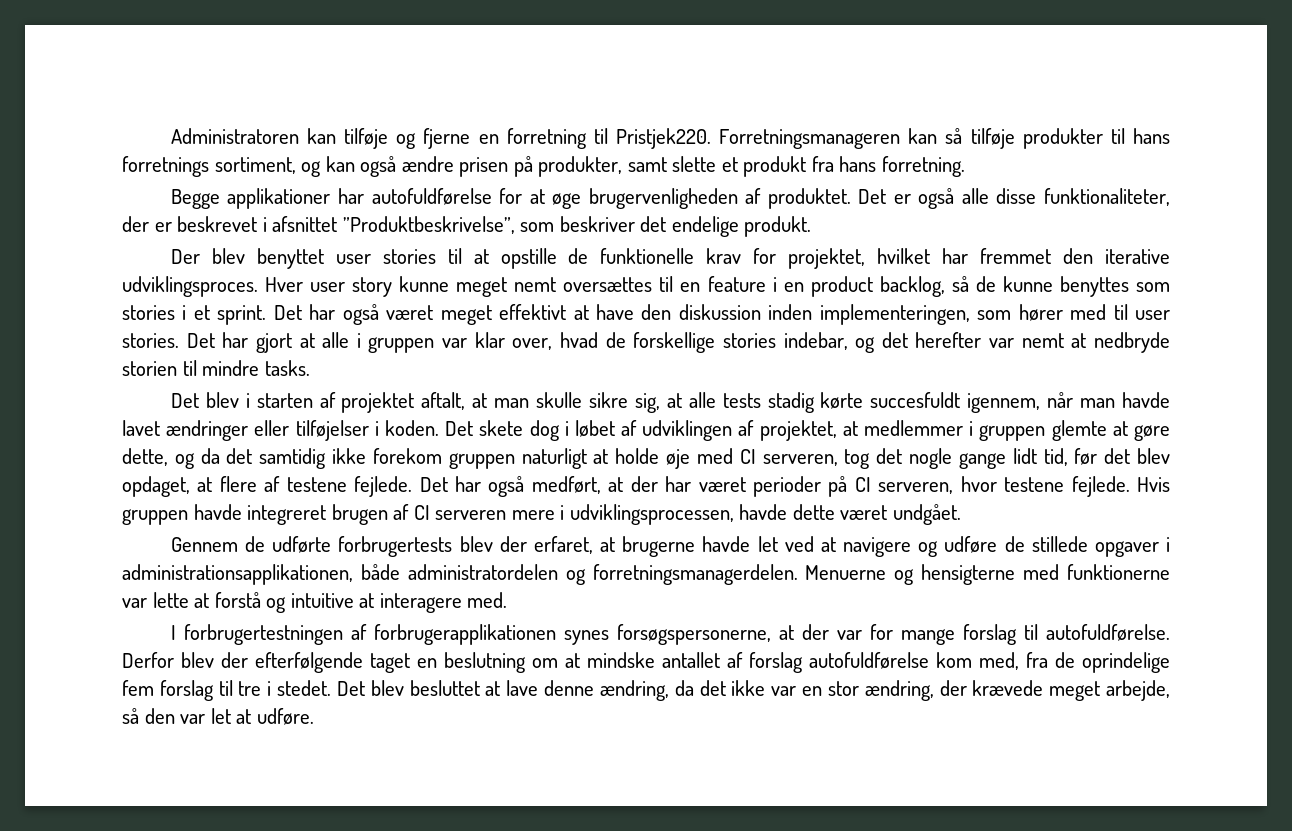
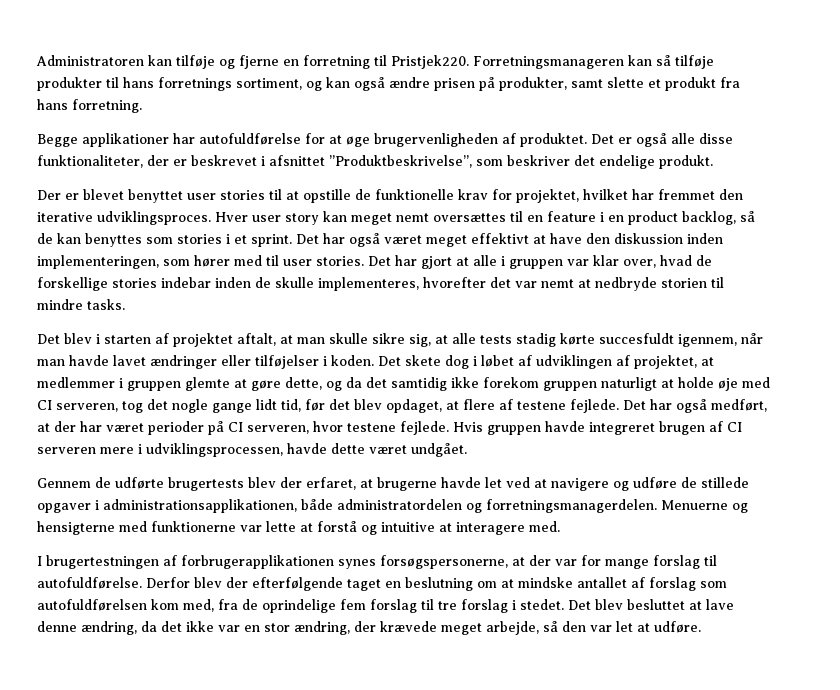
[211,248,245,264] blev -> [65,189,124,200] er blevet
[399,276,450,292] kunne -> [323,211,347,222] kan
[1002,276,1053,292] kunne -> [57,233,81,244] kan
[783,332,982,353] indebar, og det herefter -> [161,277,511,291] indebar inden de skulle implementeres, hvorefter det
[338,536,453,557] forbrugertests -> [168,477,244,491] brugertests
[183,624,343,645] forbrugertestningen -> [46,555,159,569] brugertestningen
[809,652,929,669] autofuldførelse -> [700,581,727,588] [37,599,147,611] som autofuldførelsen
(262, 688) none -> [461,599,508,613] forslag

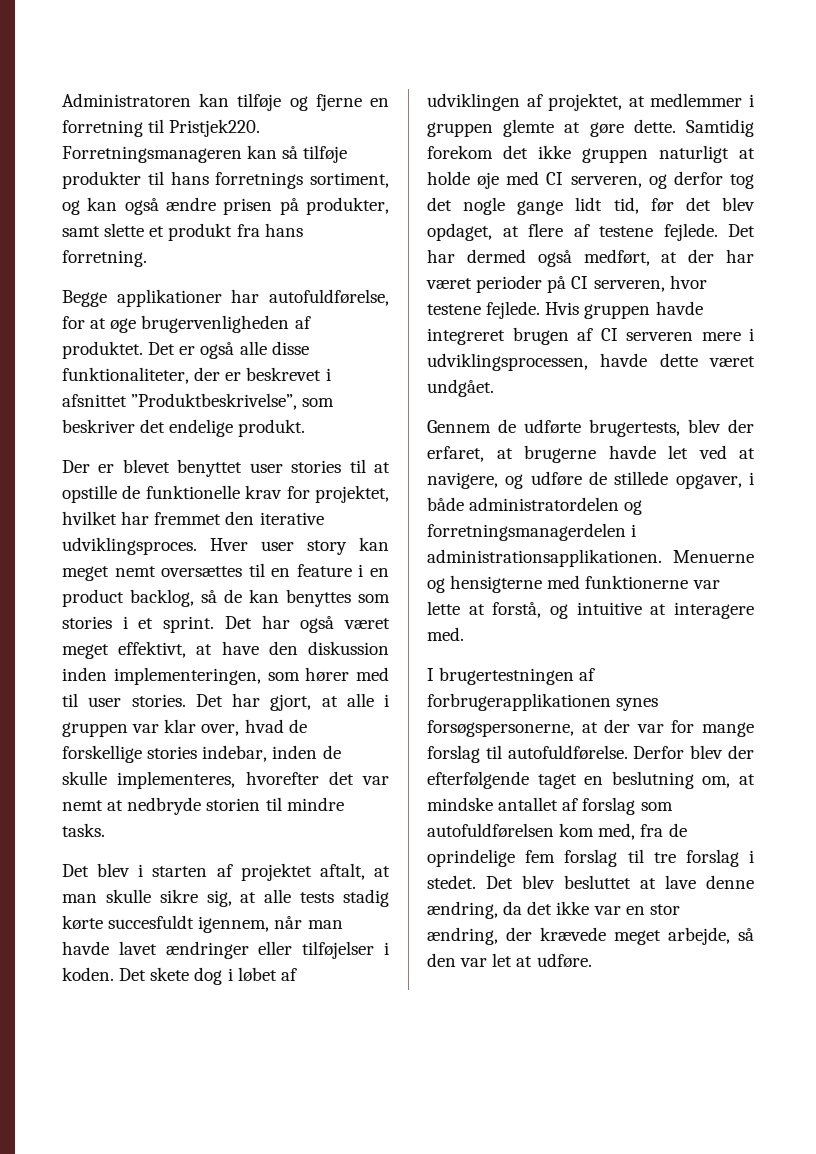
[199,133,301,145] autofuldførelse -> [269,289,390,306] autofuldførelse,
[471,233,529,244] effektivt -> [118,641,187,658] effektivt,
[421,256,452,269] gjort -> [270,694,312,711] gjort,
[161,277,211,288] indebar -> [202,745,268,762] indebar,
[285,377,539,391] dette, og da det samtidig ikke forekom -> [633,119,754,137] [427,145,571,159] dette. Samtidig forekom det ikke
(118, 407) none -> [648,171,723,189] og derfor
(672, 404) none -> [466,249,526,263] dermed
[168,477,244,491] brugertests -> [589,419,680,437] brugertests,
[551,478,609,491] navigere -> [427,472,498,489] navigere,
[37,499,657,513] opgaver i administrationsapplikationen, både administratordelen og forretningsmanagerdelen. -> [675,472,754,489] [427,497,643,515] [427,523,637,541] [427,549,662,567] opgaver, i både administratordelen og forretningsmanagerdelen i administrationsapplikationen.
[317,521,357,532] forstå -> [492,602,542,618] forstå,
[477,581,497,588] om -> [702,776,731,788] om,

